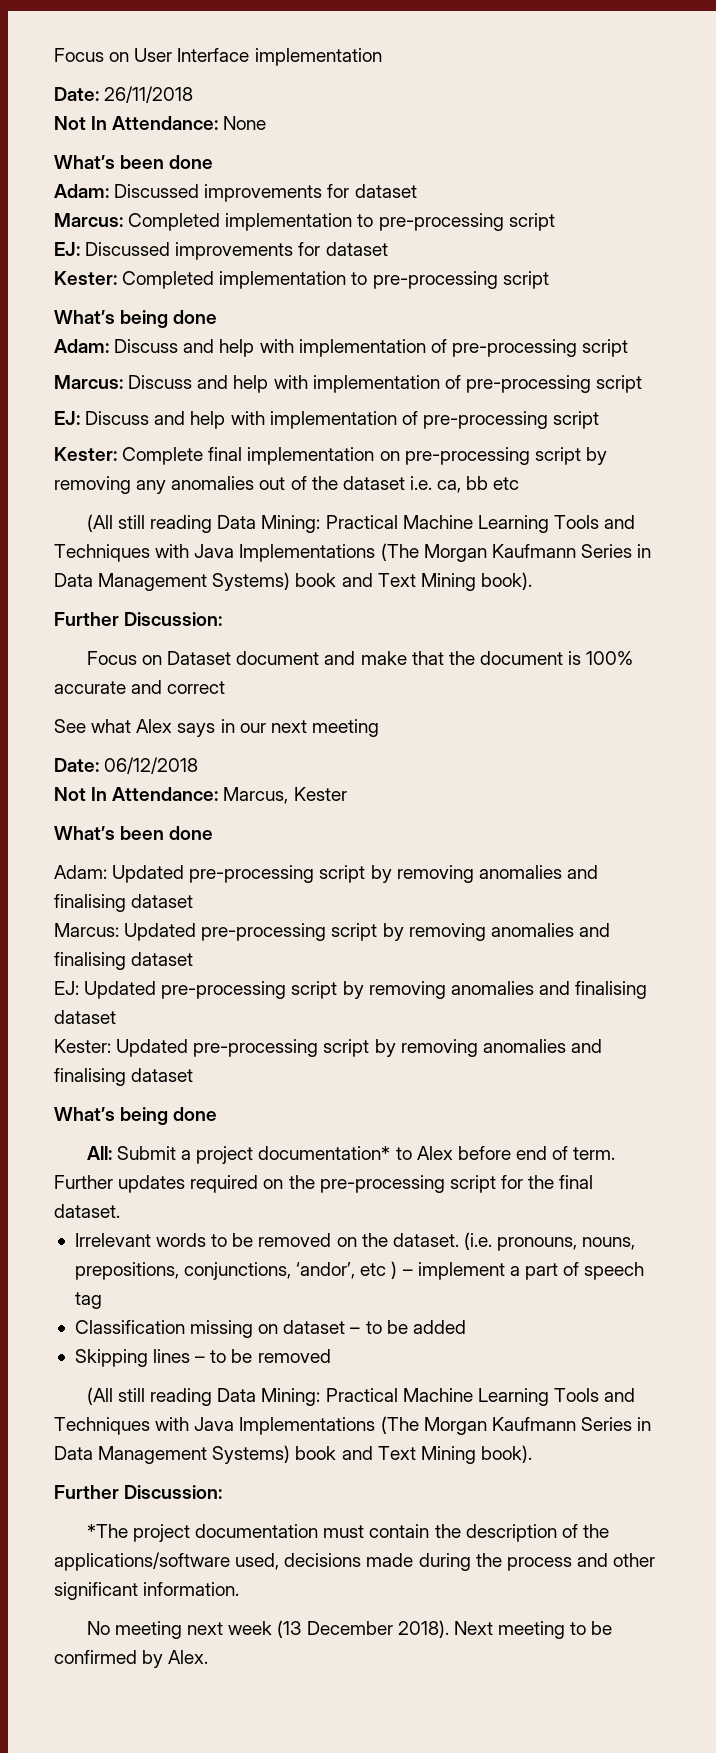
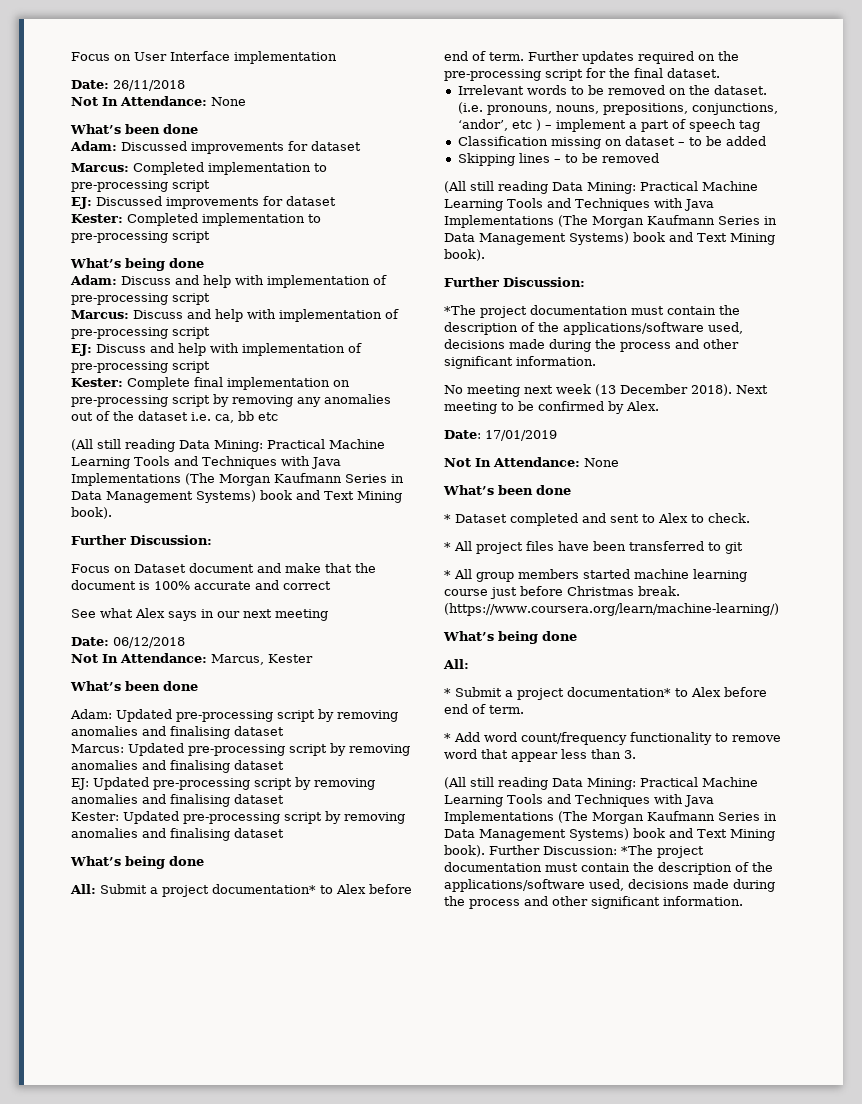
(209, 1657) none -> [444,430,557,441] [444,457,619,467] [443,485,571,495] [444,513,750,526] [444,541,743,554] [444,569,747,582] [444,586,680,599] [444,603,779,616] [443,631,577,644] [443,659,469,669] [444,687,767,700] [444,704,524,714] [444,732,781,745] [444,749,636,762] [444,777,758,790] [444,794,714,807] [444,811,777,824] [444,828,775,841] [444,845,704,858] [444,862,773,875] [444,879,775,892] [444,896,743,909] // Date: 17/01/2019 // Not In Attendance: None // What’s been done // * Dataset completed and sent to Alex to check. // * All project files have been transferred to git // * All group members started machine learning course just before Christmas break. (https://www.coursera.org/learn/machine-learning/) // What’s being done // All: // * Submit a project documentation* to Alex before end of term. // * Add word count/frequency functionality to remove word that appear less than 3. // (All still reading Data Mining: Practical Machine Learning Tools and Techniques with Java Implementations (The Morgan Kaufmann Series in Data Management Systems) book and Text Mining book). Further Discussion: *The project documentation must contain the description of the applications/software used, decisions made during the process and other significant information.

